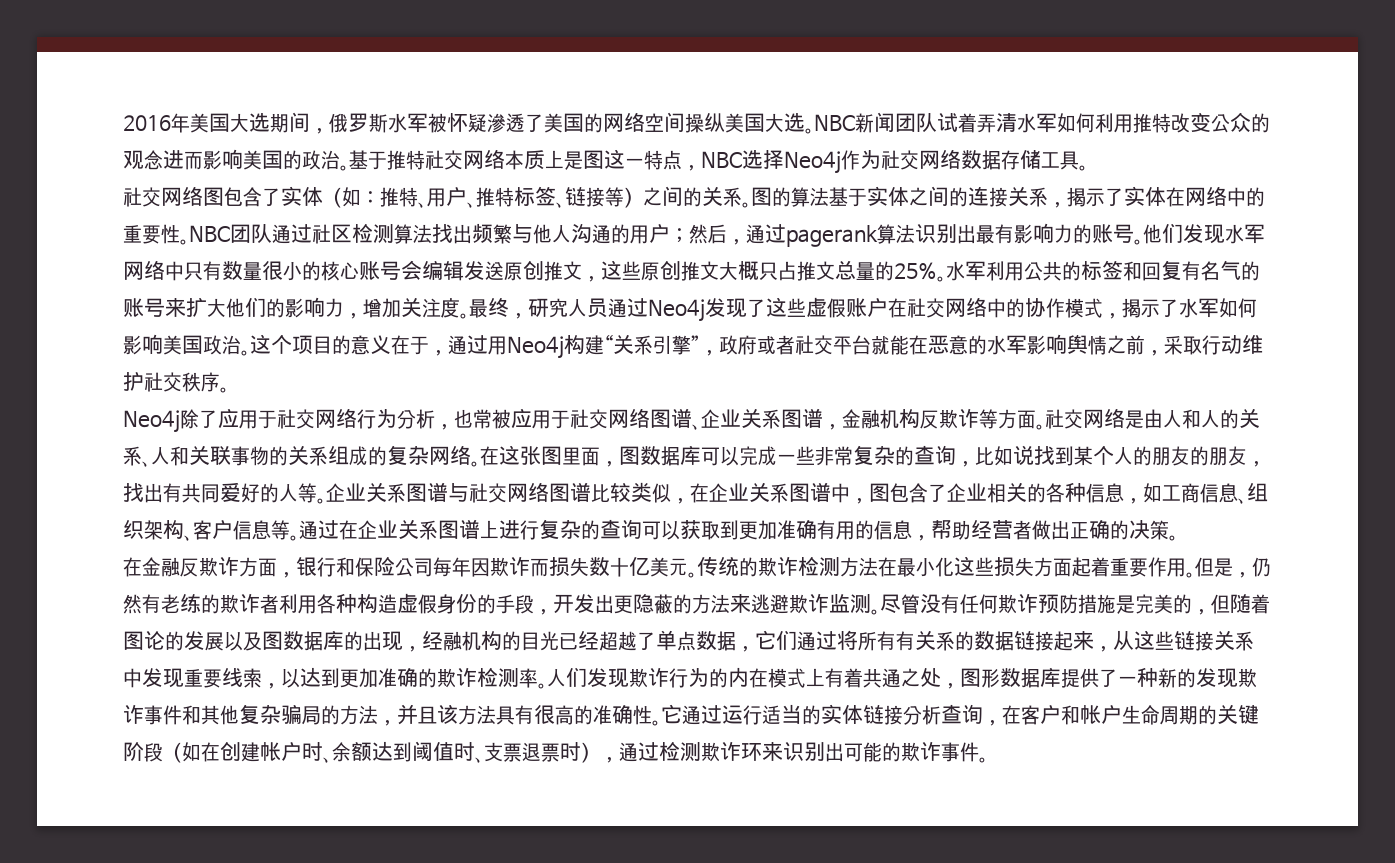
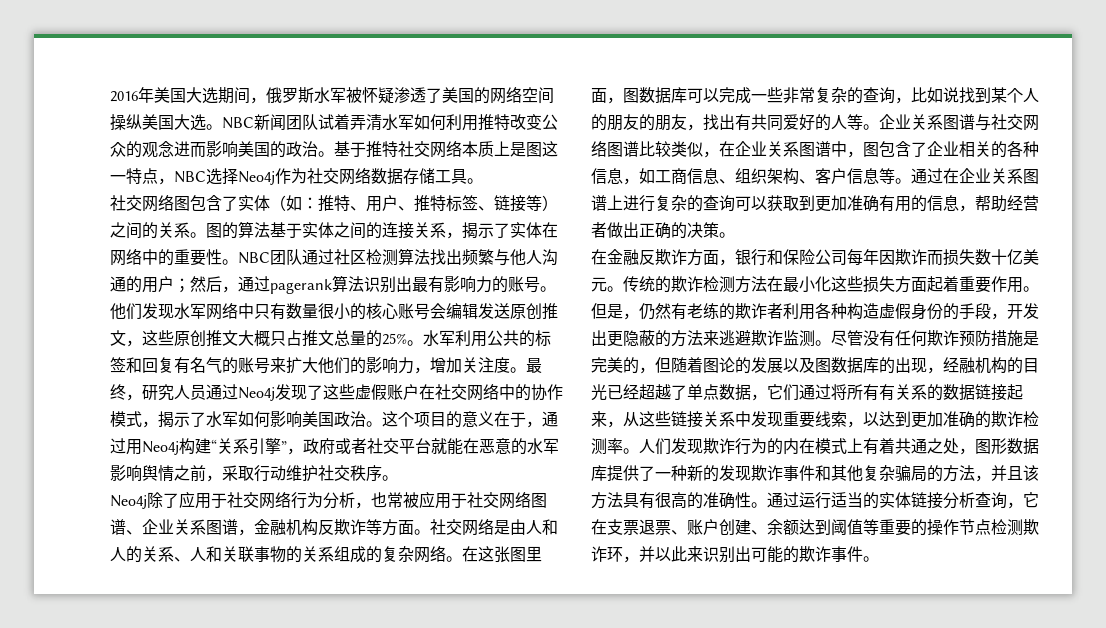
[661,704,682,724] 它 -> (767, 505) none
[1002,704,1259,725] [123,741,659,763] 在客户和帐户生命周期的关键阶段（如在创建帐户时、余额达到阈值时、支票退票时），通过 -> [1023,492,1039,508] [591,519,991,536] 它在支票退票、账户创建、余额达到阈值等重要的操作节点
(762, 752) none -> [623,546,687,563] ，并以此

